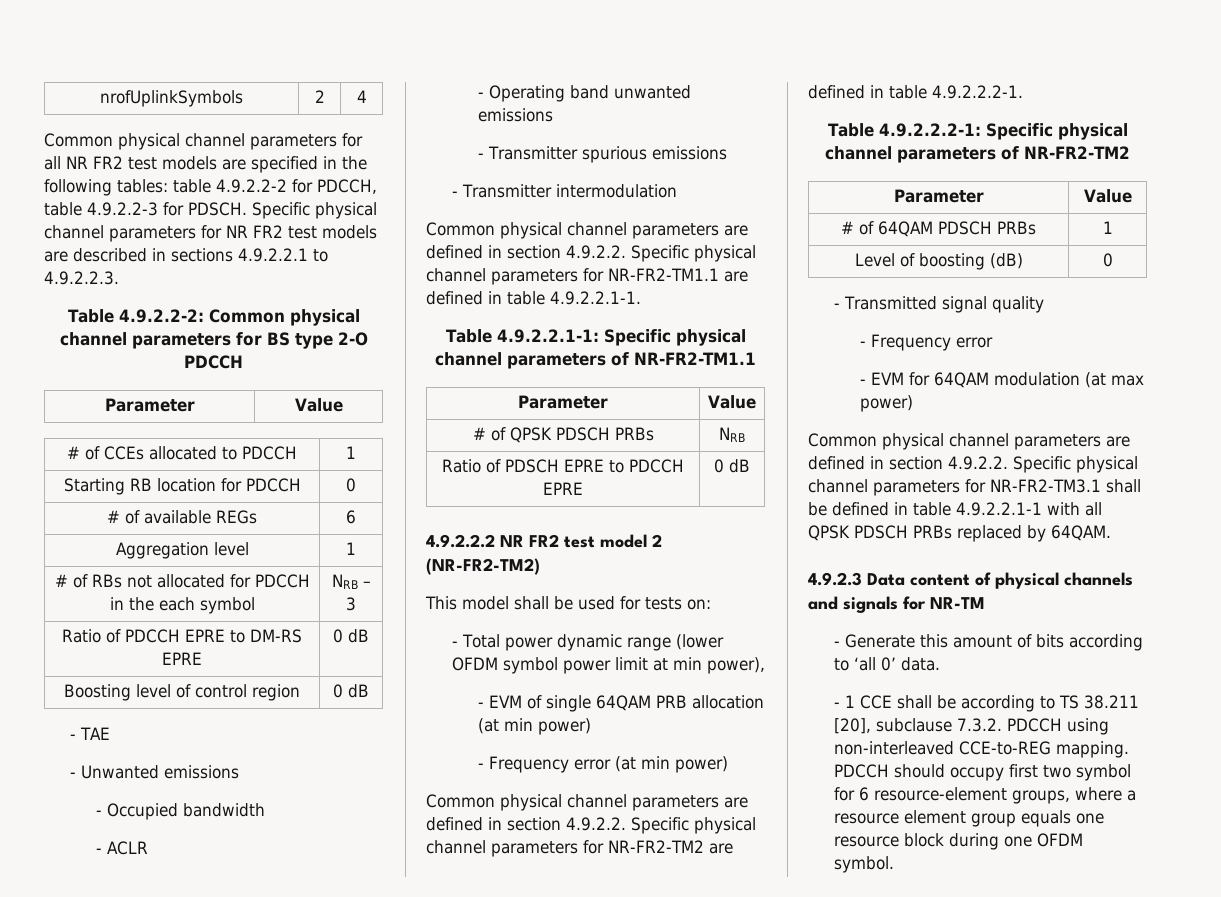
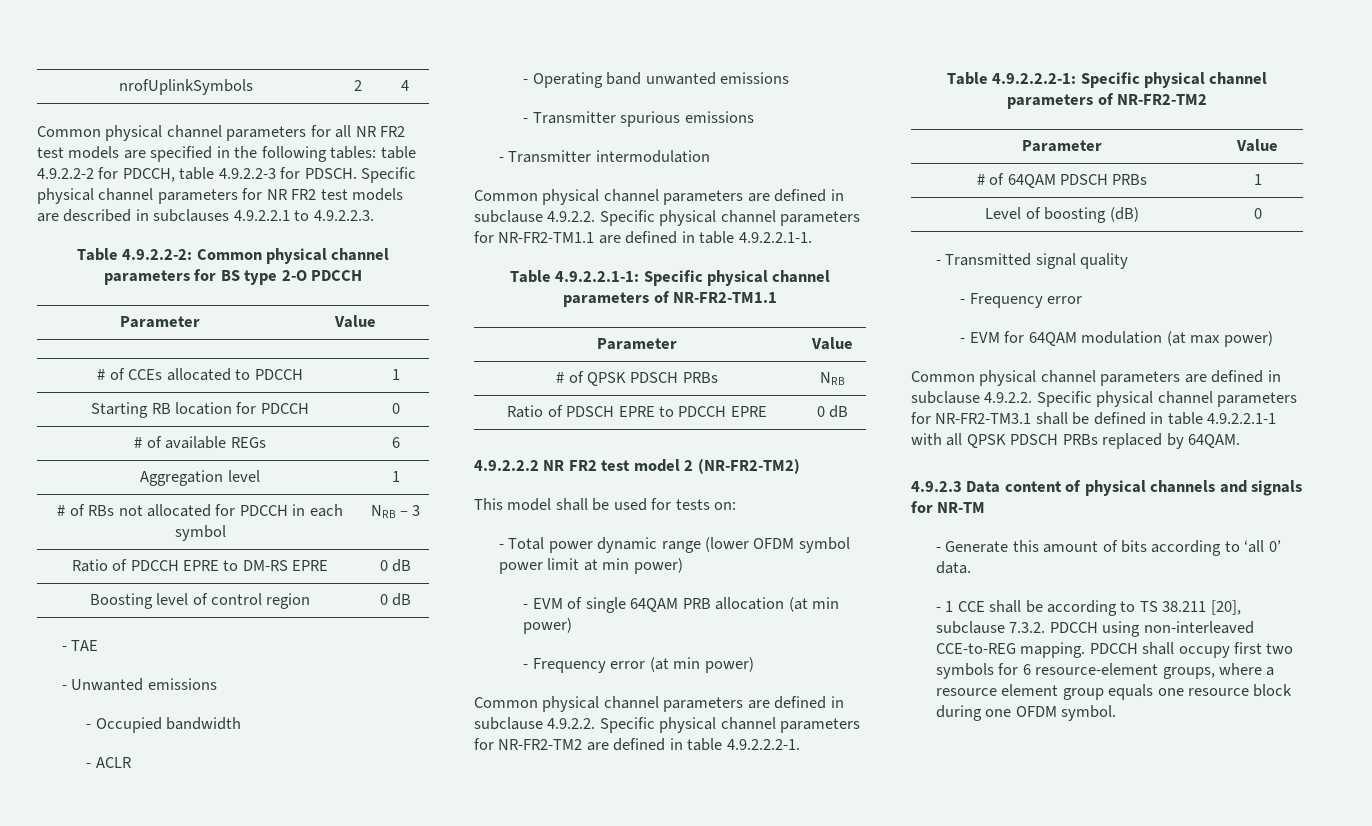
[171,248,233,262] sections -> [153,209,230,222] subclauses
[128,597,154,611] the -> (306, 510) none
[507,245,561,259] section -> [474,210,543,223] subclause
[706,657,765,674] power), -> [633,558,683,574] power)
[507,817,561,831] section -> [474,717,543,730] subclause
[889,456,943,470] section -> [911,391,980,404] subclause
[893,764,945,778] should -> [1142,642,1175,655] shall
[1075,764,1131,781] symbol -> [935,663,994,679] symbols

